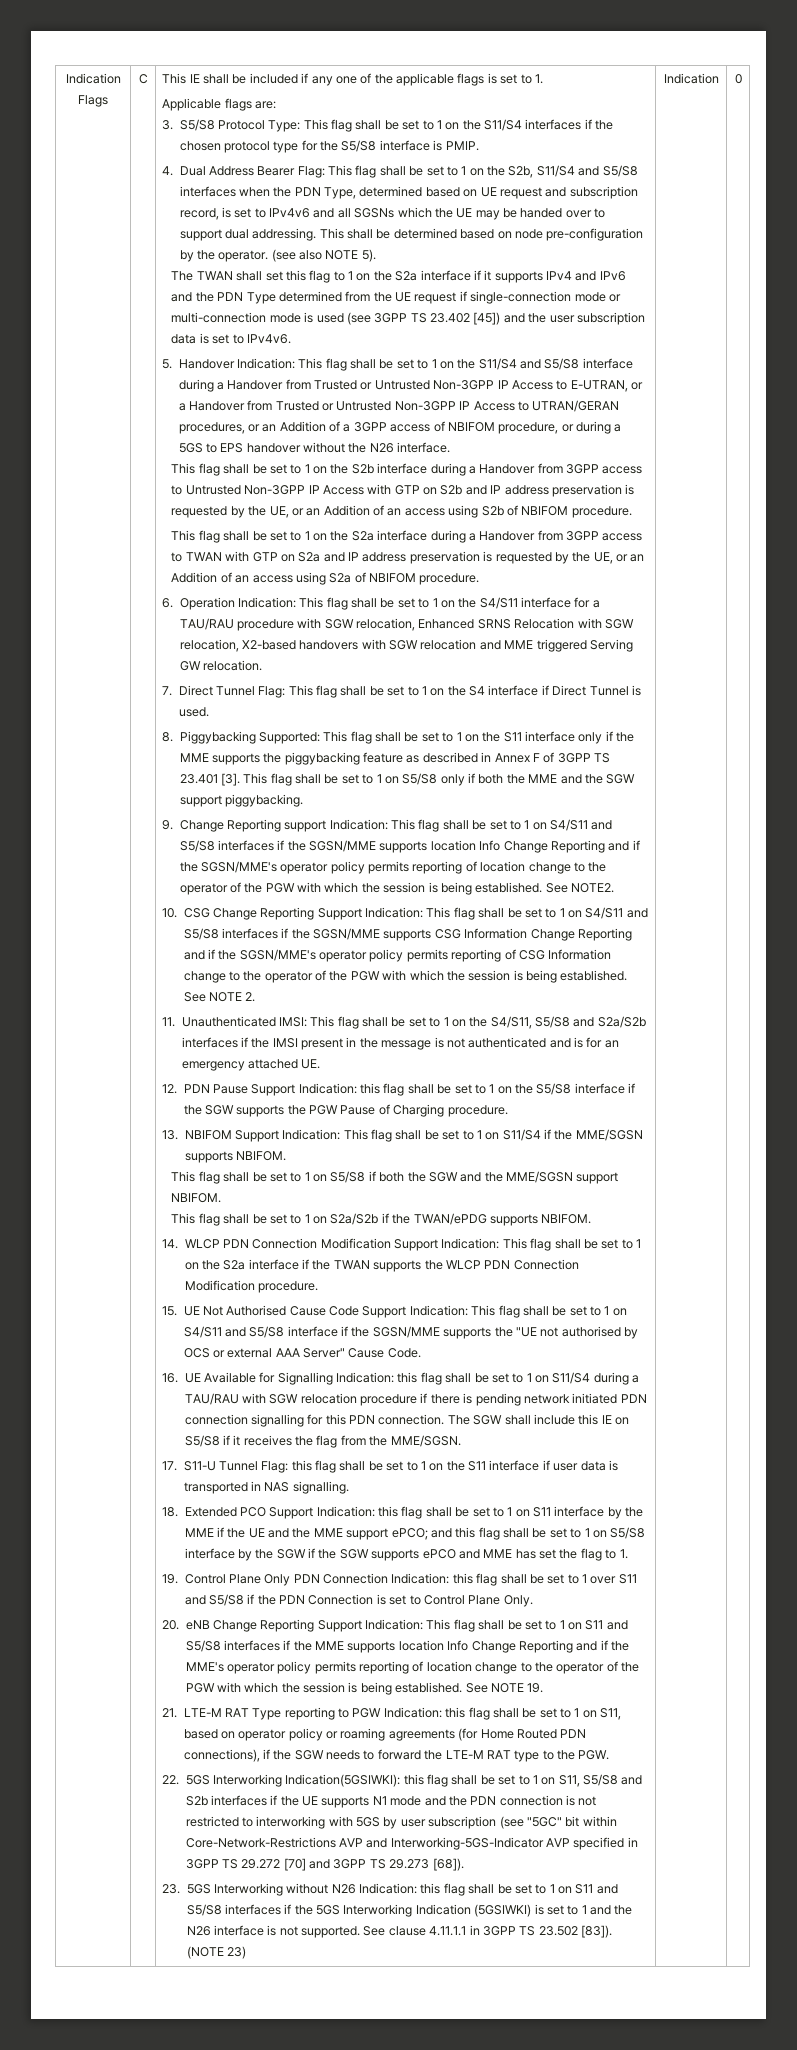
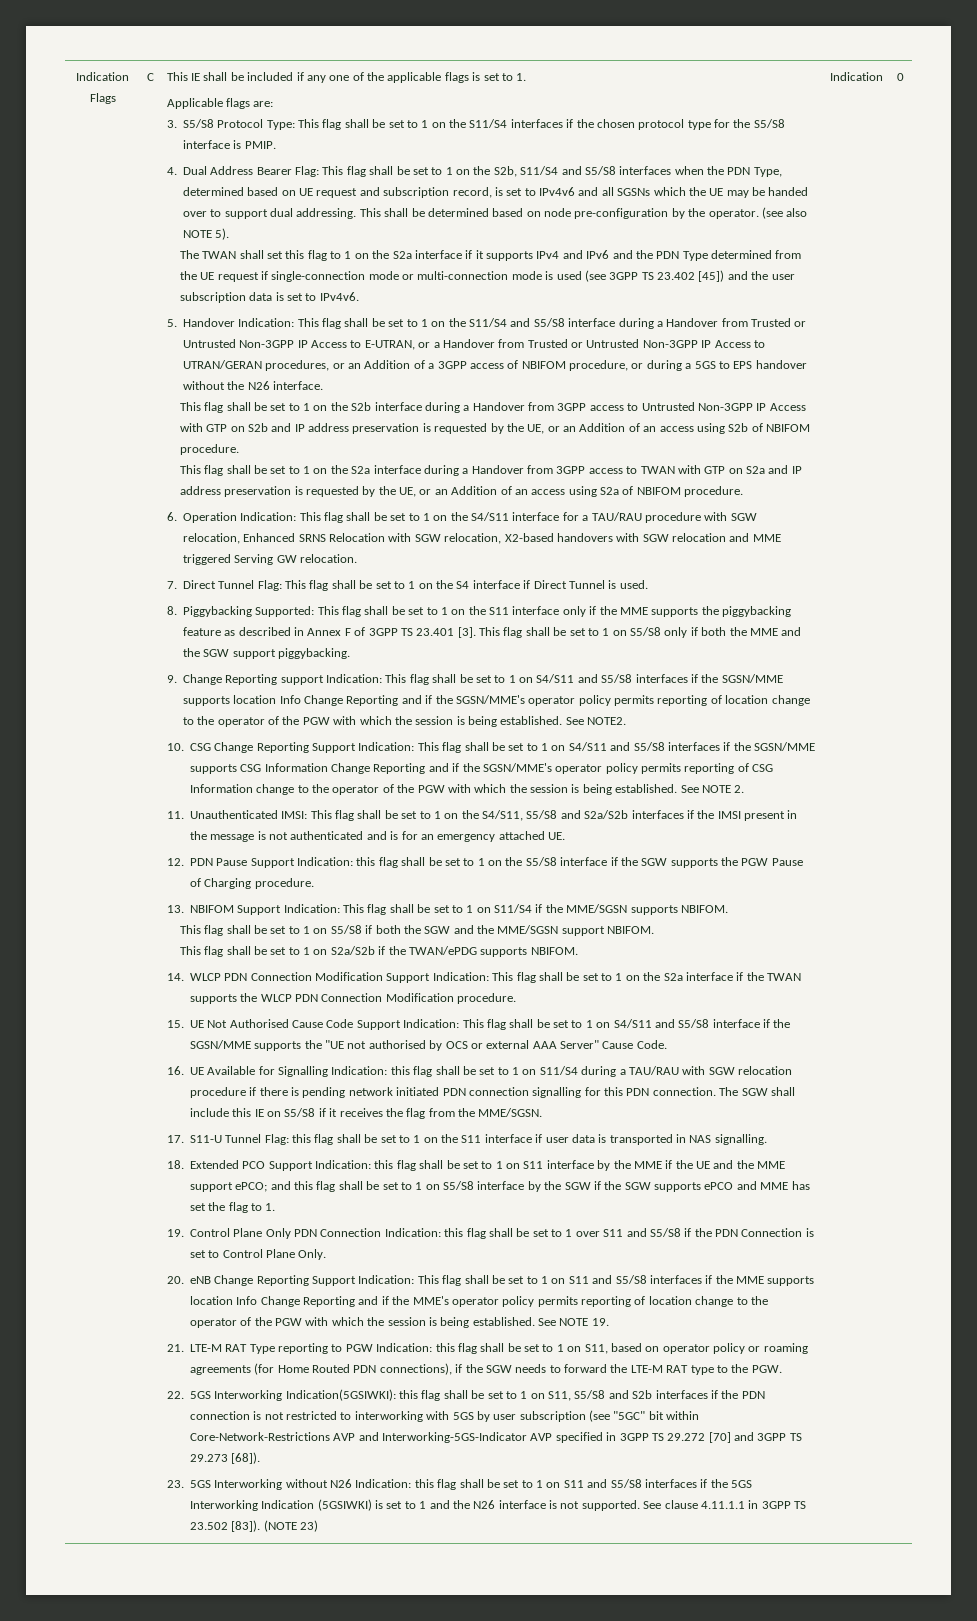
[302,1796,467,1808] UE supports N1 mode and the -> (739, 1394) none

